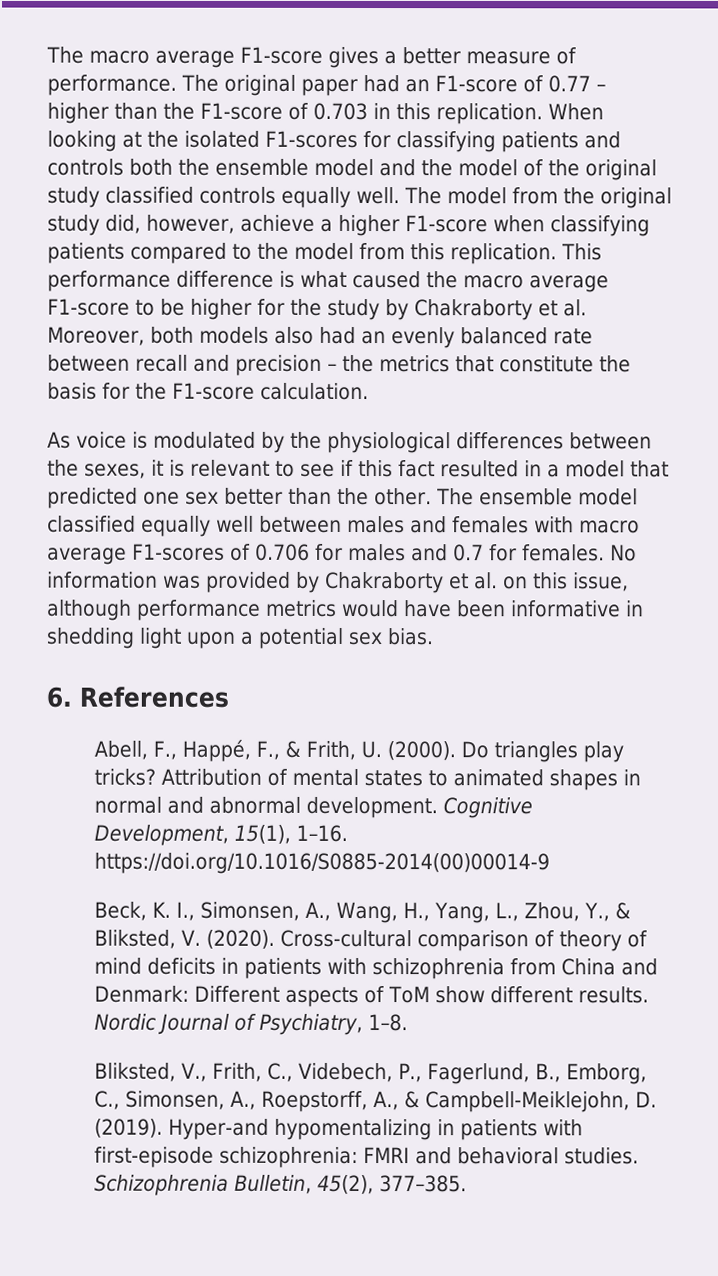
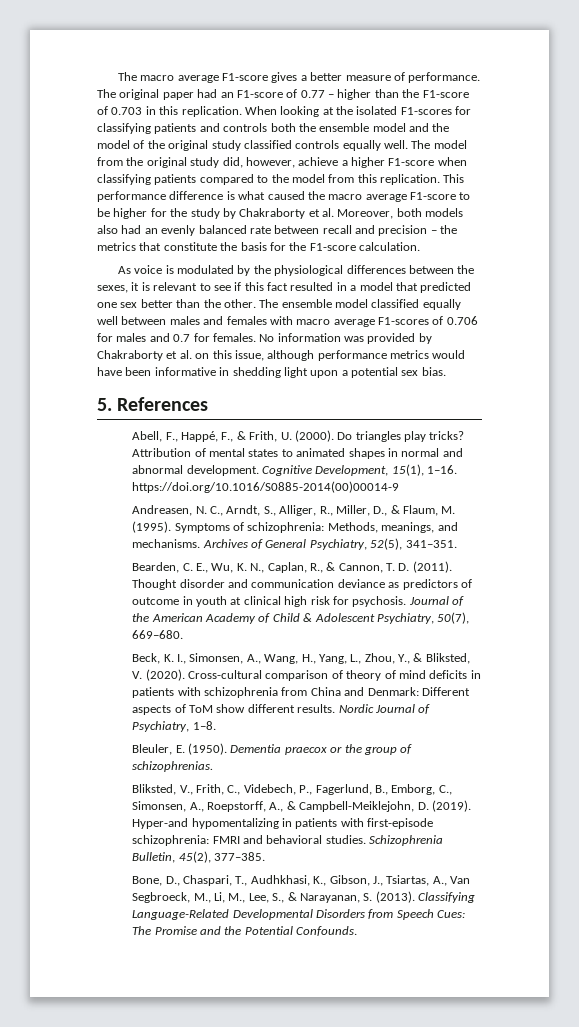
[46,686,72,708] 6. -> [97,398,112,411] 5.
(551, 863) none -> [132,505,456,516] [132,521,458,533] [132,538,457,550] [132,561,452,573] [132,579,472,590] [132,596,465,607] [132,612,470,624] [132,630,184,639] // Andreasen, N. C., Arndt, S., Alliger, R., Miller, D., & Flaum, M. (1995). Symptoms of schizophrenia: Methods, meanings, and mechanisms. Archives of General Psychiatry, 52(5), 341–351. // Bearden, C. E., Wu, K. N., Caplan, R., & Cannon, T. D. (2011). Thought disorder and communication deviance as predictors of outcome in youth at clinical high risk for psychosis. Journal of the American Academy of Child & Adolescent Psychiatry, 50(7), 669–680.
(409, 1023) none -> [132,743,413,755] [132,761,214,772] // Bleuler, E. (1950). Dementia praecox or the group of schizophrenias.
(468, 1184) none -> [132,875,471,886] [132,891,476,903] [132,909,466,920] [132,926,358,936] // Bone, D., Chaspari, T., Audhkhasi, K., Gibson, J., Tsiartas, A., Van Segbroeck, M., Li, M., Lee, S., & Narayanan, S. (2013). Classifying Language-Related Developmental Disorders from Speech Cues: The Promise and the Potential Confounds.

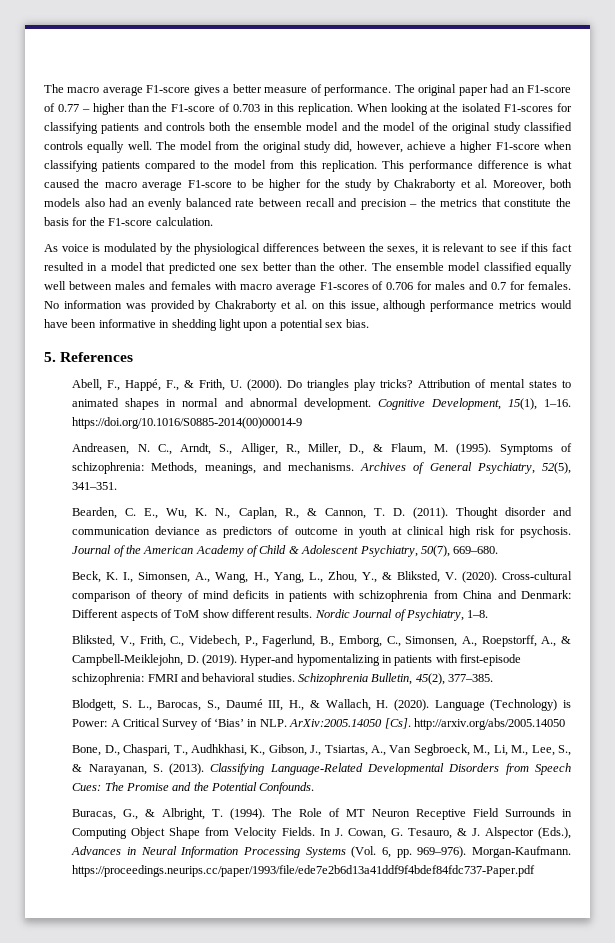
[132,743,413,755] [132,761,214,772] // Bleuler, E. (1950). Dementia praecox or the group of schizophrenias. -> (489, 614) none
(266, 856) none -> [72,699,572,711] [72,718,565,730] // Blodgett, S. L., Barocas, S., Daumé III, H., & Wallach, H. (2020). Language (Technology) is Power: A Critical Survey of ‘Bias’ in NLP. ArXiv:2005.14050 [Cs]. http://arxiv.org/abs/2005.14050
(358, 931) none -> [72,808,572,820] [72,827,571,839] [71,846,572,858] [72,865,536,877] // Buracas, G., & Albright, T. (1994). The Role of MT Neuron Receptive Field Surrounds in Computing Object Shape from Velocity Fields. In J. Cowan, G. Tesauro, & J. Alspector (Eds.), Advances in Neural Information Processing Systems (Vol. 6, pp. 969–976). Morgan-Kaufmann. https://proceedings.neurips.cc/paper/1993/file/ede7e2b6d13a41ddf9f4bdef84fdc737-Paper.pdf

